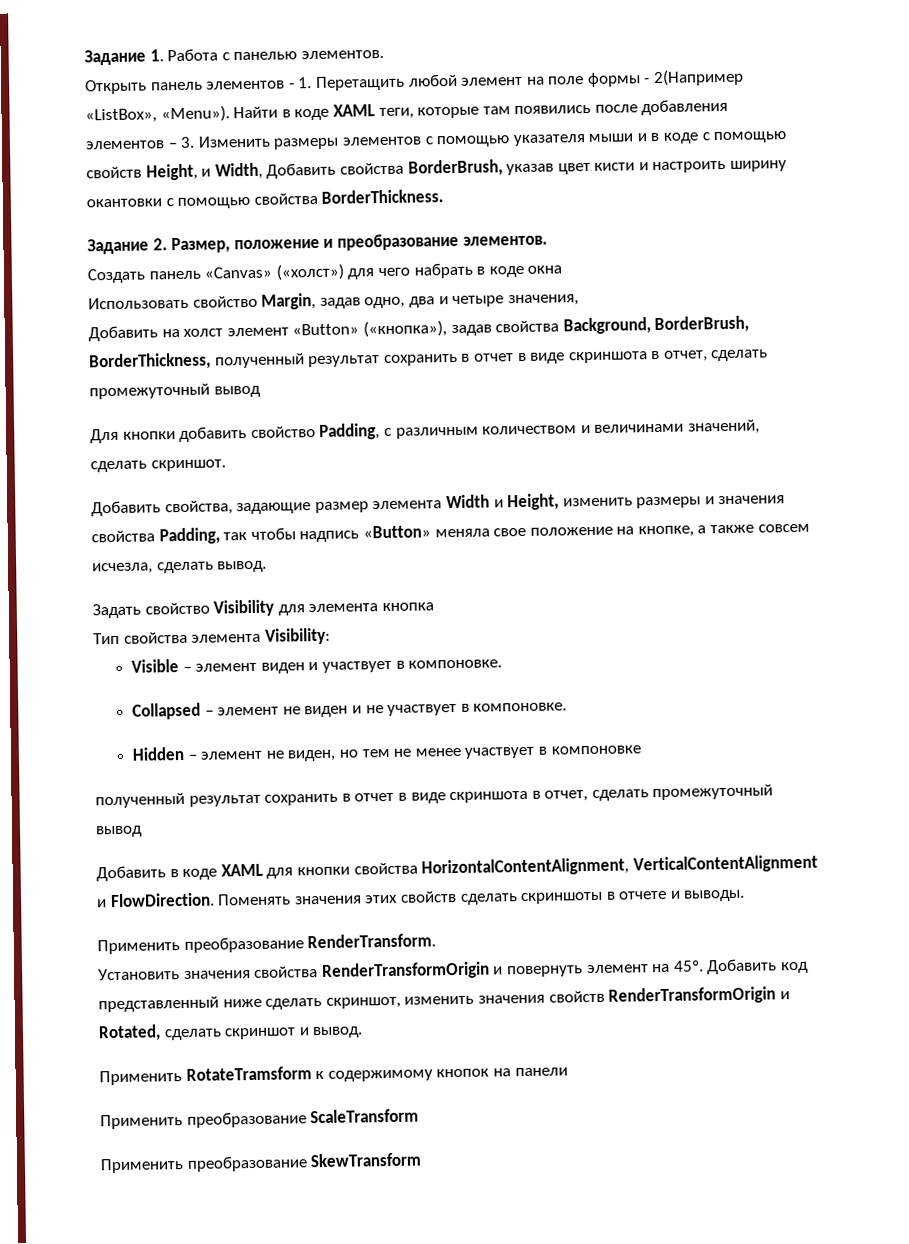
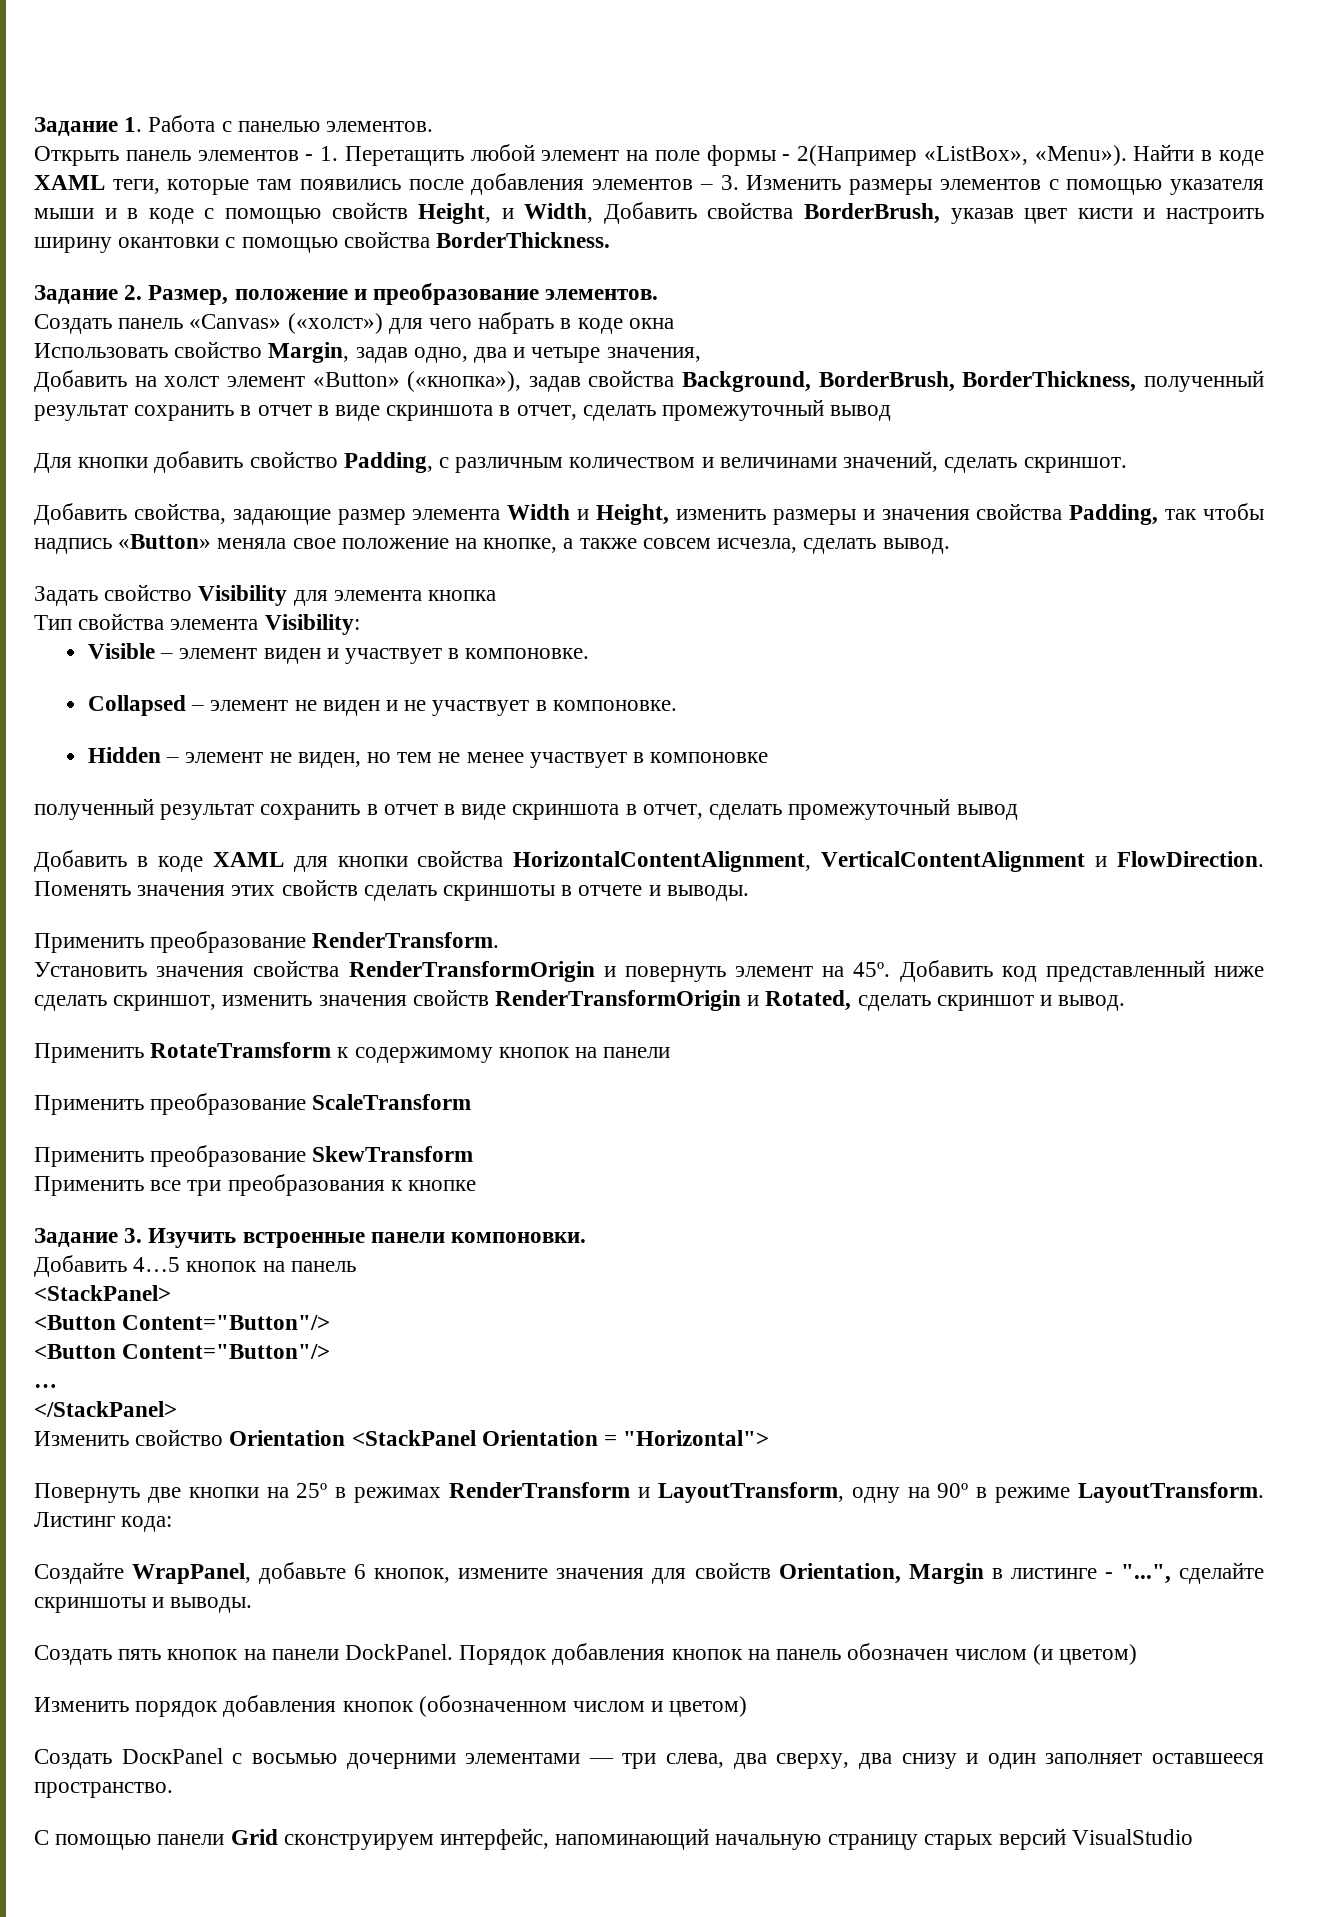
(422, 1160) none -> [34,1174,477,1196] [34,1228,587,1248] [34,1255,356,1277] [34,1285,171,1301] [34,1315,331,1330] [34,1344,331,1359] [34,1384,57,1388] [34,1401,177,1417] [34,1429,770,1446] [34,1482,1264,1503] [34,1512,173,1532] [34,1562,1264,1584] [34,1597,253,1613] [34,1643,1137,1665] [34,1695,748,1717] [34,1748,1264,1769] [34,1782,173,1798] [34,1828,1194,1850] // Применить все три преобразования к кнопке // Задание 3. Изучить встроенные панели компоновки. // Добавить 4…5 кнопок на панель // <StackPanel> // <Button Content="Button"/> // <Button Content="Button"/> // … // </StackPanel> // Изменить свойство Orientation <StackPanel Orientation = "Horizontal"> // Повернуть две кнопки на 25º в режимах RenderTransform и LayoutTransform, одну на 90º в режиме LayoutTransform. Листинг кода: // Создайте WrapPanel, добавьте 6 кнопок, измените значения для свойств Orientation, Margin в листинге - "...", сделайте скриншоты и выводы. // Создать пять кнопок на панели DockPanel. Порядок добавления кнопок на панель обозначен числом (и цветом) // Изменить порядок добавления кнопок (обозначенном числом и цветом) // Создать DоскРаnеl с восьмью дочерними элементами — три слева, два сверху, два снизу и один заполняет оставшееся пространство. // С помощью панели Grid сконструируем интерфейс, напоминающий начальную страницу старых версий VisualStudio

